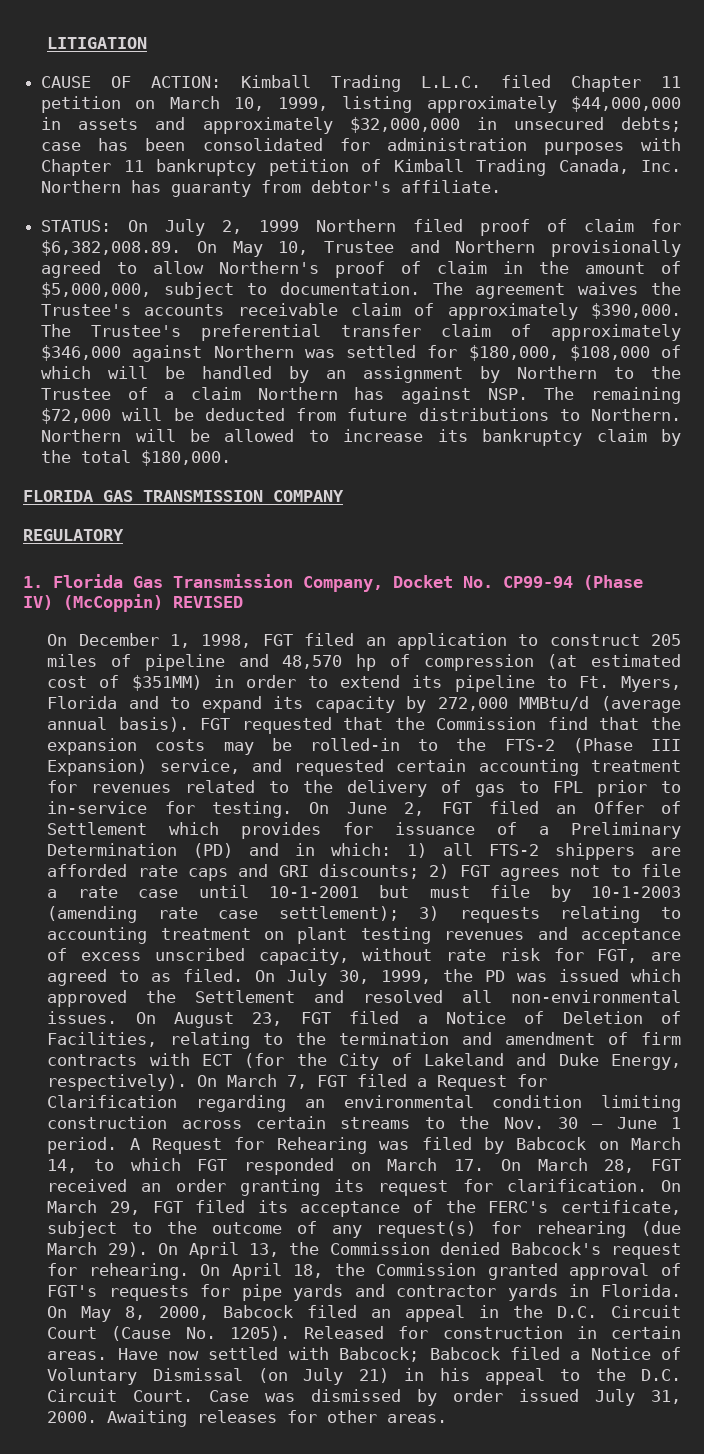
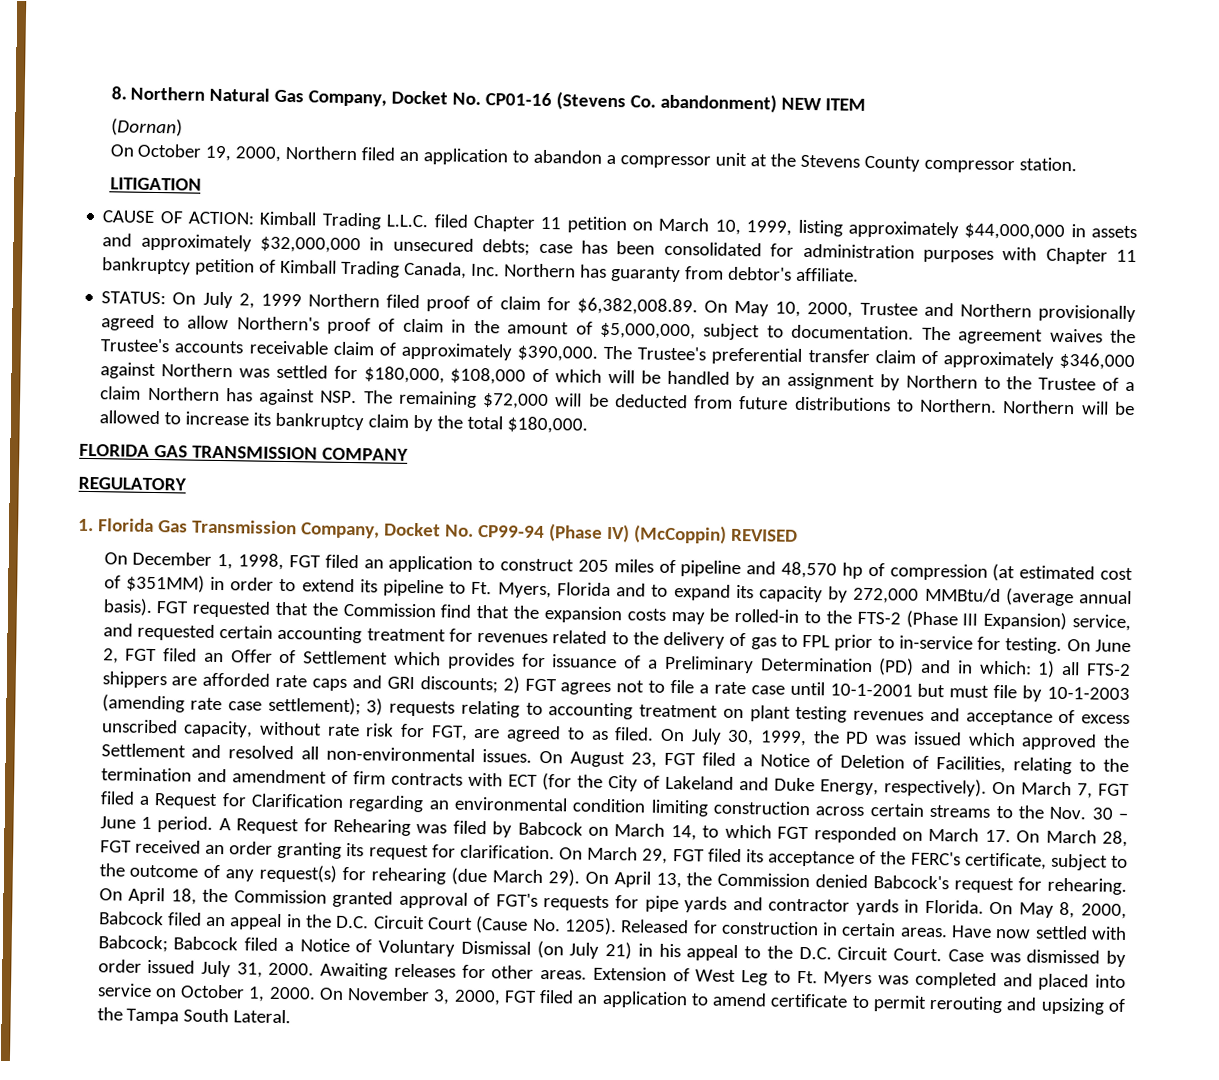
(47, 43) none -> [110,86,867,113] [110,118,183,137] [109,143,1078,174] 8. Northern Natural Gas Company, Docket No. CP01-16 (Stevens Co. abandonment) NEW ITEM // (Dornan) // On October 19, 2000, Northern filed an application to abandon a compressor unit at the Stevens County compressor station. //
(309, 248) none -> [807,302,854,318] 2000,
(448, 1418) none -> [592,966,1126,991] [96,983,1127,1015] [96,1007,292,1025] Extension of West Leg to Ft. Myers was completed and placed into service on October 1, 2000. On November 3, 2000, FGT filed an application to amend certificate to permit rerouting and upsizing of the Tampa South Lateral.

